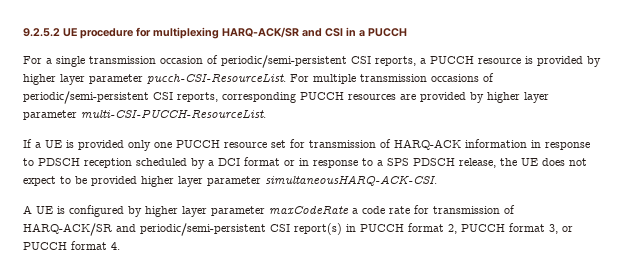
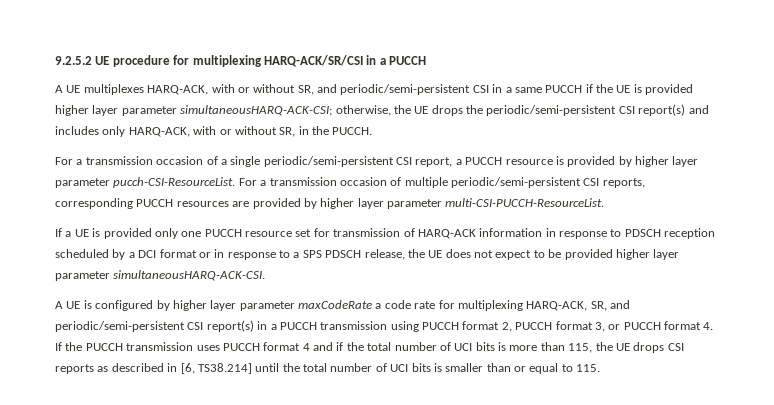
[222,27,407,38] [23,55,416,68] HARQ-ACK/SR and CSI in a PUCCH // For a single transmission occasion of periodic/semi-persistent CSI reports, -> [263,55,426,67] [55,84,694,95] [55,104,709,116] [55,126,373,137] [55,156,453,167] HARQ-ACK/SR/CSI in a PUCCH // A UE multiplexes HARQ-ACK, with or without SR, and periodic/semi-persistent CSI in a same PUCCH if the UE is provided higher layer parameter simultaneousHARQ-ACK-CSI; otherwise, the UE drops the periodic/semi-persistent CSI report(s) and includes only HARQ-ACK, with or without SR, in the PUCCH. // For a transmission occasion of a single periodic/semi-persistent CSI report,
[313,73,494,84] multiple transmission occasions of -> [260,177,448,188] a transmission occasion of multiple
[433,205,515,214] [23,223,112,236] transmission of HARQ-ACK/SR -> [457,300,607,311] multiplexing HARQ-ACK, SR,
(356, 228) none -> [270,321,419,332] a PUCCH transmission using
(120, 246) none -> [55,342,684,353] [55,363,601,374] If the PUCCH transmission uses PUCCH format 4 and if the total number of UCI bits is more than 115, the UE drops CSI reports as described in [6, TS38.214] until the total number of UCI bits is smaller than or equal to 115.

